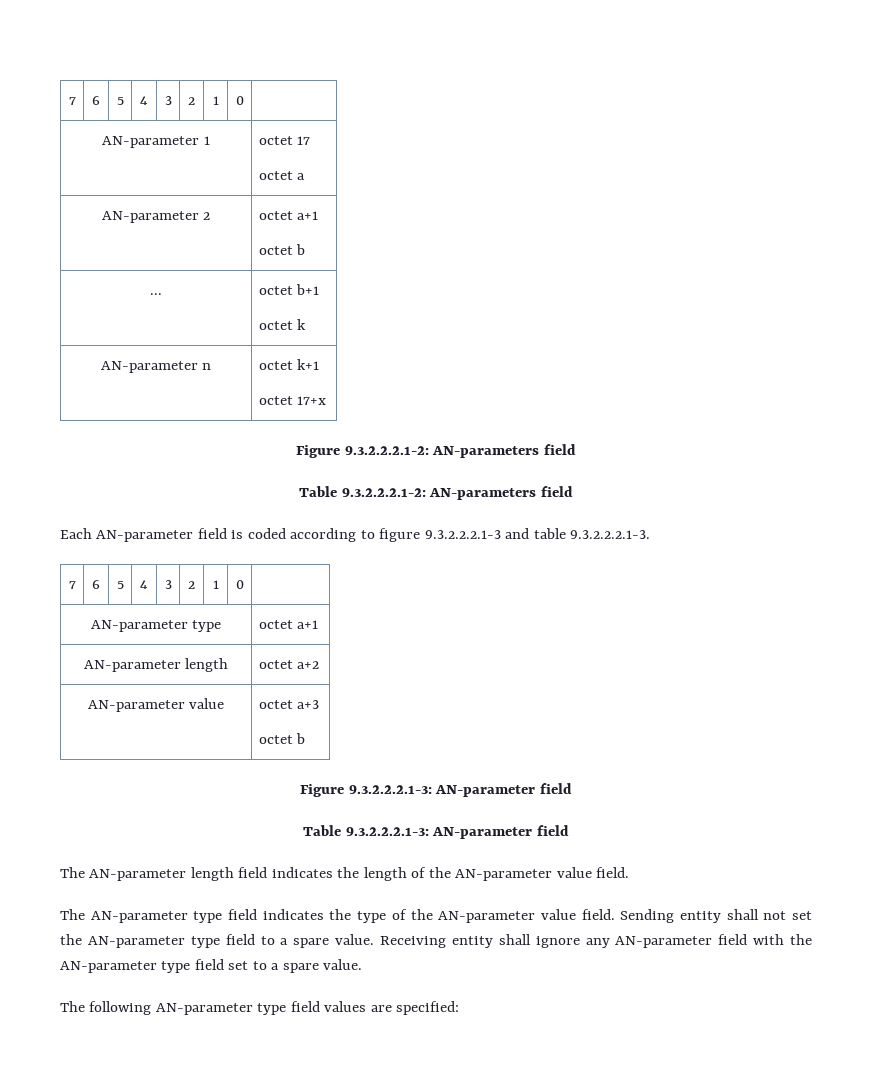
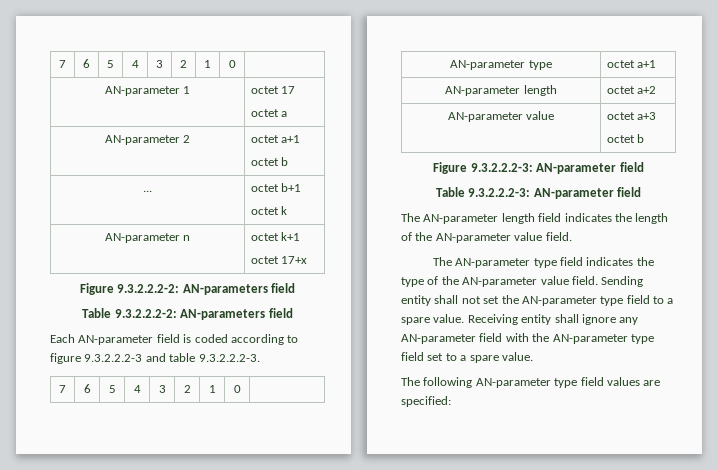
[344,446,429,455] 9.3.2.2.2.1-2: -> [117,284,180,293] 9.3.2.2.2-2:
[341,488,426,497] 9.3.2.2.2.1-2: -> [114,309,177,318] 9.3.2.2.2-2:
[424,530,501,539] 9.3.2.2.2.1-3 -> [84,354,143,362] 9.3.2.2.2-3
[570,530,651,539] 9.3.2.2.2.1-3. -> [198,354,260,362] 9.3.2.2.2-3.
[348,785,432,794] 9.3.2.2.2.1-3: -> [470,163,533,172] 9.3.2.2.2-3:
[345,827,429,836] 9.3.2.2.2.1-3: -> [468,188,531,197] 9.3.2.2.2-3:

